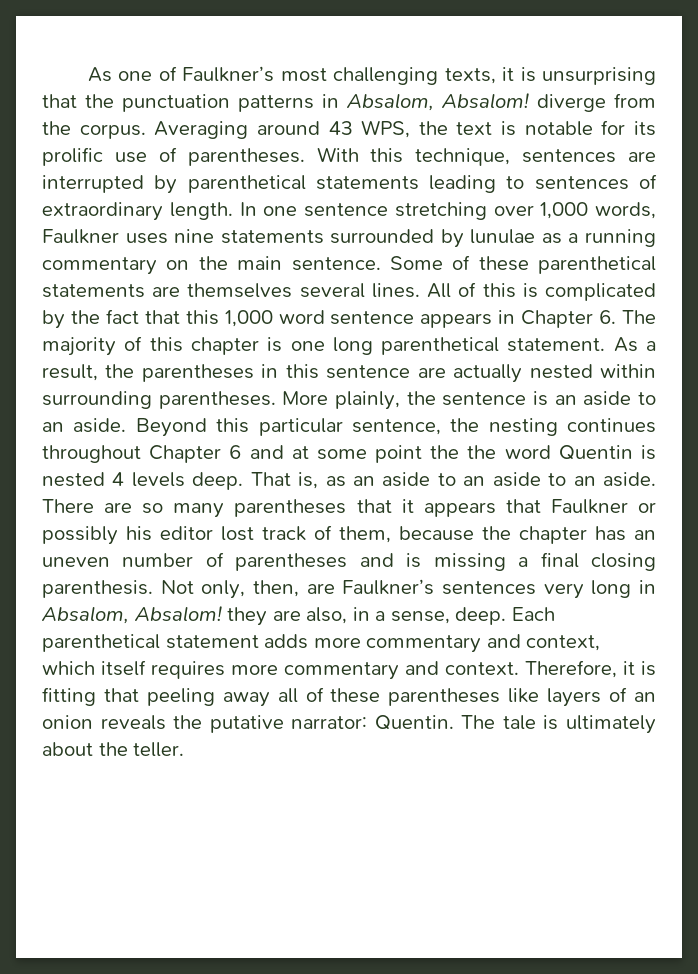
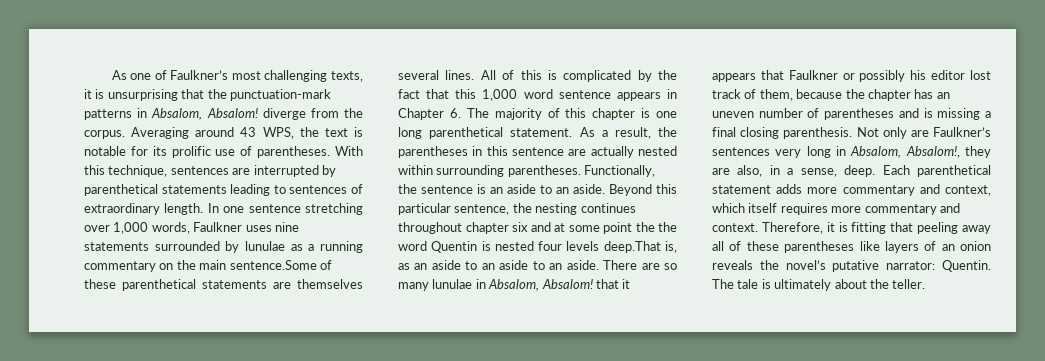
[122,94,230,112] punctuation -> [229,89,331,101] punctuation-mark
[291,256,443,271] sentence. Some -> [229,260,317,270] sentence.Some
[282,391,401,410] More plainly, -> [584,165,656,177] Functionally,
[149,445,242,463] Chapter 6 -> [465,222,528,234] chapter six
[112,472,291,490] 4 levels deep. That -> [538,241,661,253] four levels deep.That
[234,499,347,517] parentheses -> [432,279,593,291] lunulae in Absalom, Absalom!
[201,580,300,599] only, then, -> [882,127,907,139] only
[133,606,222,622] Absalom! -> [905,146,960,158] Absalom!,
(203, 722) none -> [785,260,826,270] novel’s

